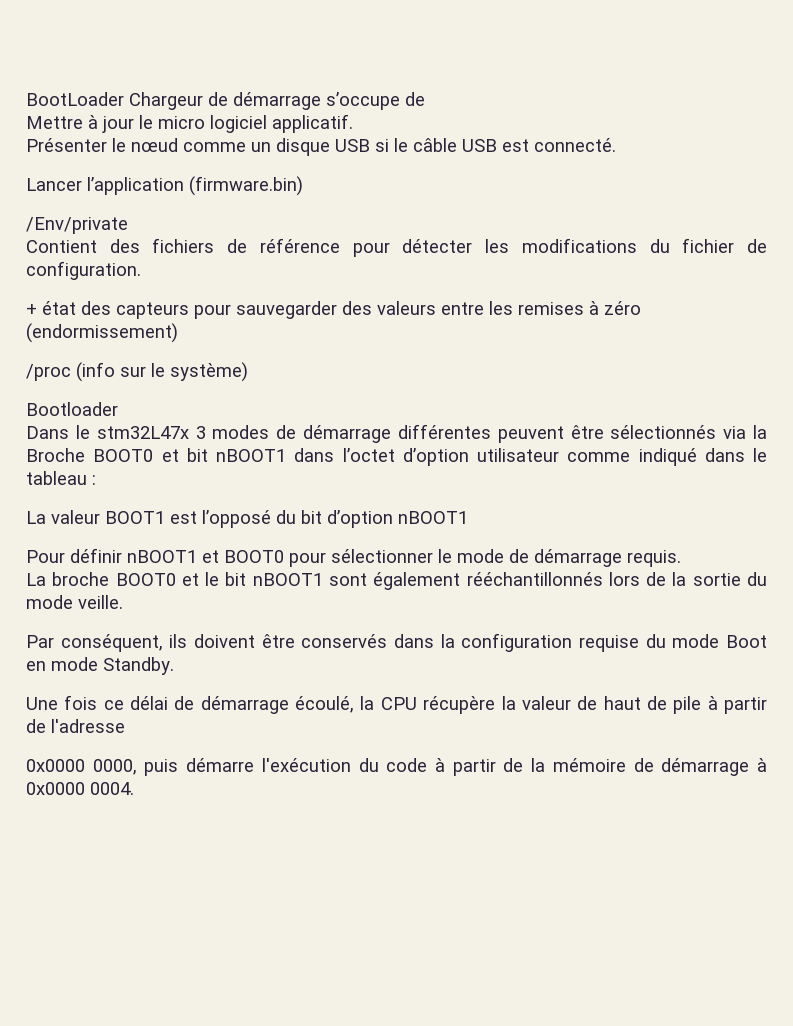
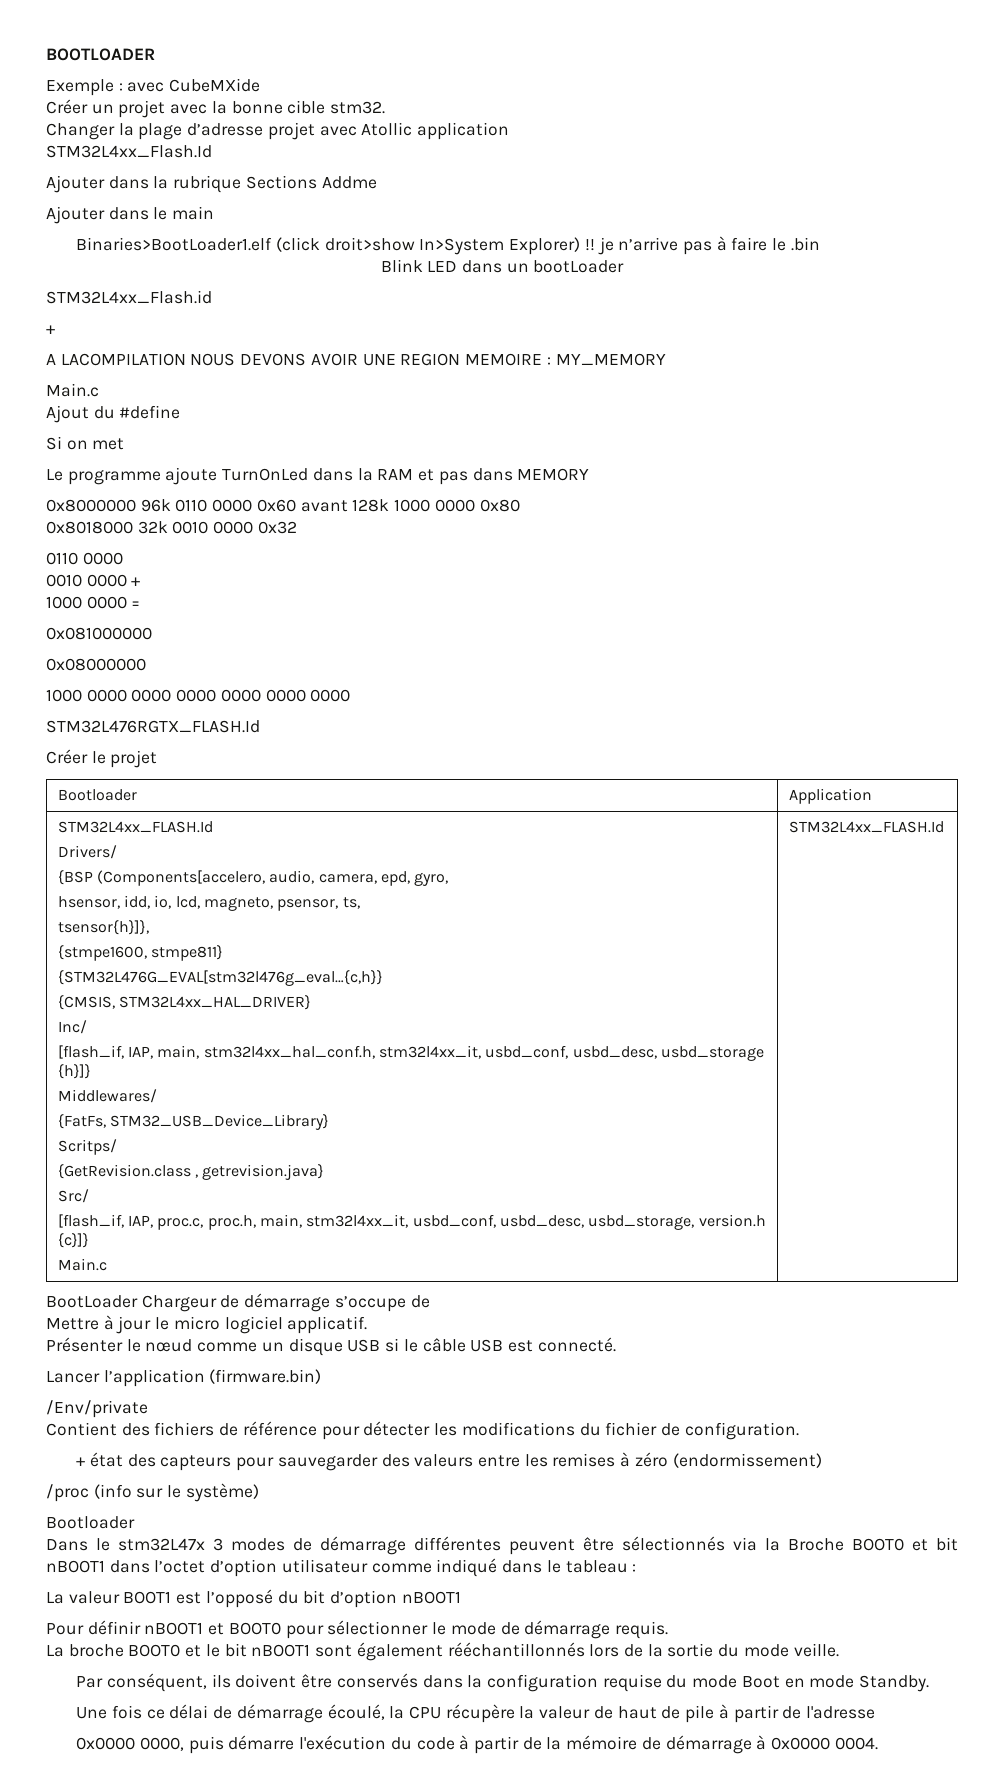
(26, 99) none -> [46,48,155,61] [46,78,261,96] [46,99,386,118] [46,122,510,140] [46,145,212,158] [46,175,377,193] [46,206,215,224] [76,236,820,255] [380,259,625,273] [46,290,212,304] [46,325,55,334] [46,353,666,366] [46,383,99,397] [46,405,181,423] [46,436,125,450] [46,467,590,485] [46,499,520,512] [46,521,297,534] [46,552,123,565] [46,574,141,587] [46,596,141,609] [46,627,152,640] [46,658,146,671] [46,689,351,702] [46,720,260,733] [46,749,158,768] [57,789,137,801] [788,788,872,804] [57,821,213,833] [57,845,117,859] [57,870,449,886] [57,895,360,911] [57,920,149,935] [57,945,223,961] [57,970,383,986] [57,995,311,1010] [57,1020,87,1034] [57,1045,764,1061] [57,1064,91,1079] [57,1089,157,1103] [57,1114,329,1130] [57,1139,117,1155] [57,1164,325,1180] [57,1189,89,1203] [57,1214,766,1230] [57,1233,89,1248] [57,1258,107,1271] [788,821,944,833] BOOTLOADER // Exemple : avec CubeMXide // Créer un projet avec la bonne cible stm32. // Changer la plage d’adresse projet avec Atollic application // STM32L4xx_Flash.Id // Ajouter dans la rubrique Sections Addme // Ajouter dans le main // Binaries>BootLoader1.elf (click droit>show In>System Explorer) !! je n’arrive pas à faire le .bin // Blink LED dans un bootLoader // STM32L4xx_Flash.id // + // A LACOMPILATION NOUS DEVONS AVOIR UNE REGION MEMOIRE : MY_MEMORY // Main.c // Ajout du #define // Si on met // Le programme ajoute TurnOnLed dans la RAM et pas dans MEMORY // 0x8000000 96k 0110 0000 0x60 avant 128k 1000 0000 0x80 // 0x8018000 32k 0010 0000 0x32 // 0110 0000 // 0010 0000 + // 1000 0000 = // 0x081000000 // 0x08000000 // 1000 0000 0000 0000 0000 0000 0000 // STM32L476RGTX_FLASH.Id // Créer le projet // Bootloader | Application // STM32L4xx_FLASH.Id // Drivers/ // {BSP (Components[accelero, audio, camera, epd, gyro, // hsensor, idd, io, lcd, magneto, psensor, ts, // tsensor{h}]}, // {stmpe1600, stmpe811} // {STM32L476G_EVAL[stm32l476g_eval…{c,h}} // {CMSIS, STM32L4xx_HAL_DRIVER} // Inc/ // [flash_if, IAP, main, stm32l4xx_hal_conf.h, stm32l4xx_it, usbd_conf, usbd_desc, usbd_storage {h}]} // Middlewares/ // {FatFs, STM32_USB_Device_Library} // Scritps/ // {GetRevision.class , getrevision.java} // Src/ // [flash_if, IAP, proc.c, proc.h, main, stm32l4xx_it, usbd_conf, usbd_desc, usbd_storage, version.h {c}]} // Main.c | STM32L4xx_FLASH.Id //

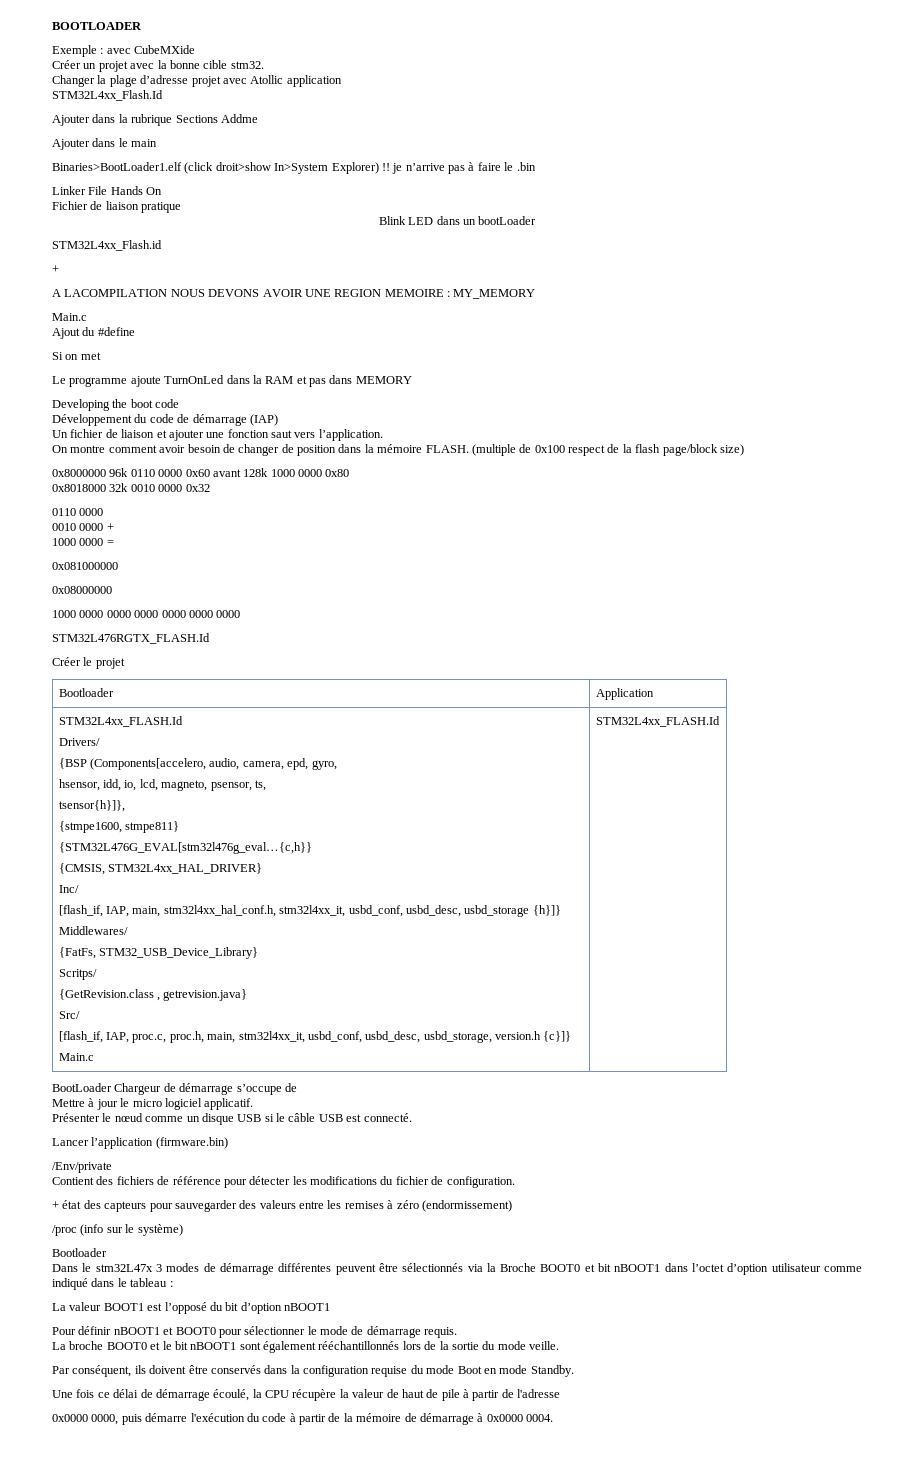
(820, 244) none -> [52,186,163,195] [52,201,182,213] // Linker File Hands On // Fichier de liaison pratique
(590, 474) none -> [52,399,180,411] [52,414,278,426] [52,429,383,441] [52,444,744,456] // Developing the boot code // Développement du code de démarrage (IAP) // Un fichier de liaison et ajouter une fonction saut vers l’application. // On montre comment avoir besoin de changer de position dans la mémoire FLASH. (multiple de 0x100 respect de la flash page/block size)

